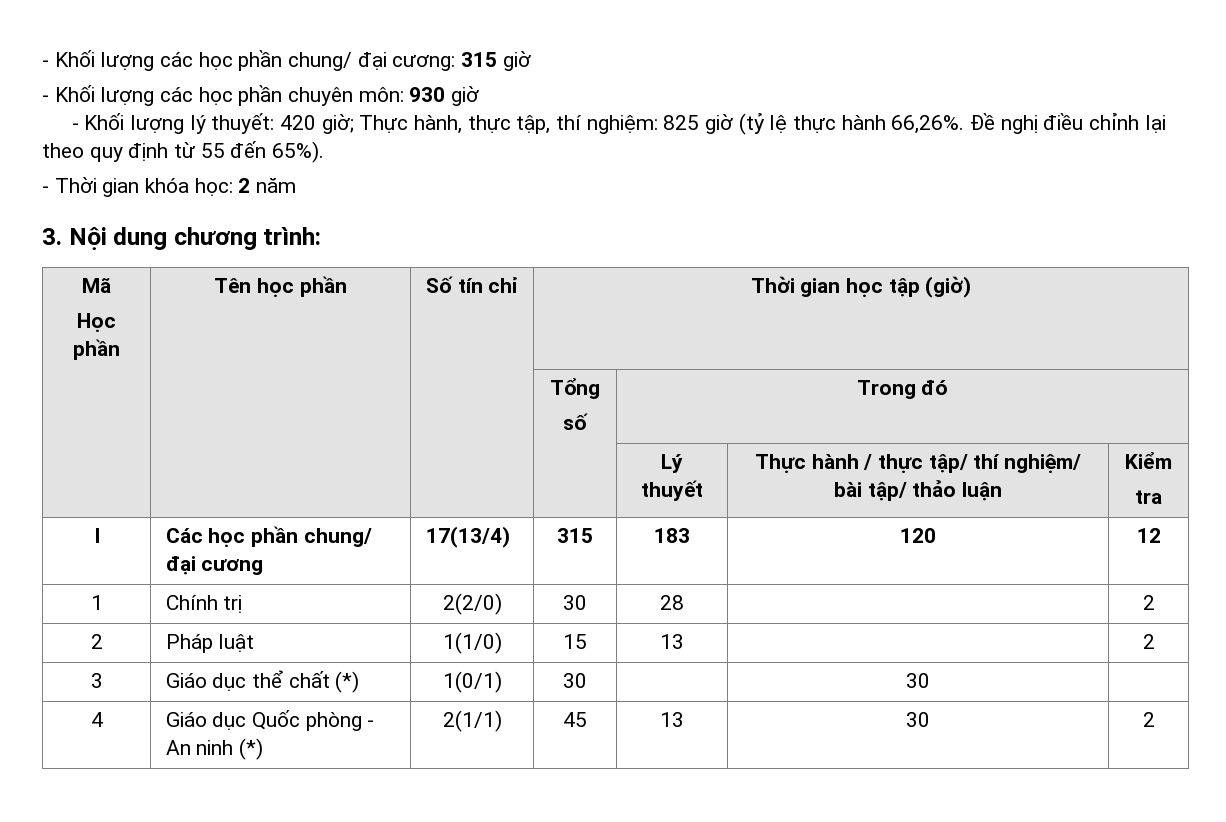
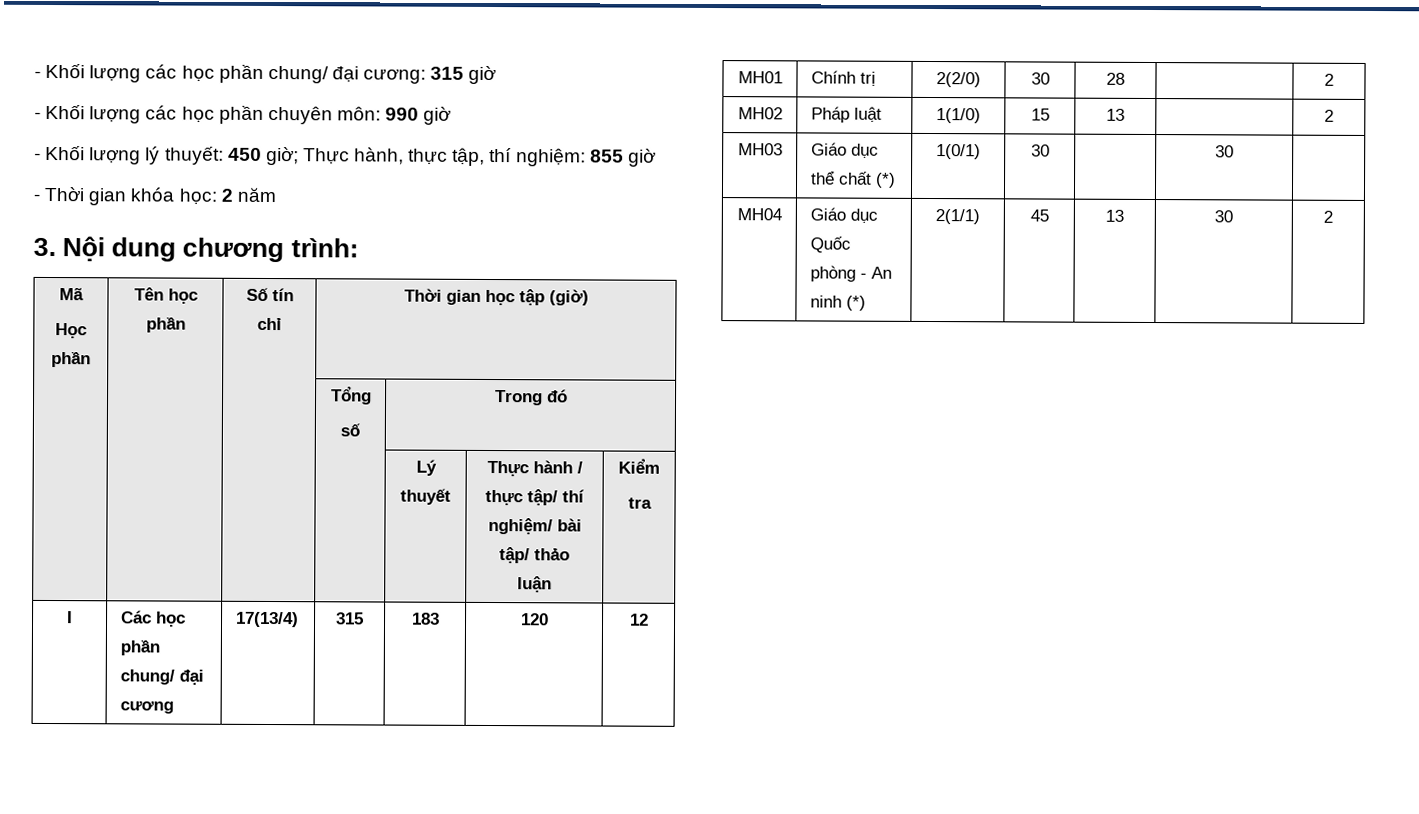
[409,87,446,102] 930 -> [385,107,420,121] 990
[279,115,316,130] 420 -> [227,147,262,161] 450
[663,113,1166,135] [42,141,325,163] 825 giờ (tỷ lệ thực hành 66,26%. Đề nghị điều chỉnh lại theo quy định từ 55 đến 65%). -> [589,148,656,167] 855 giờ
[90,595,103,610] 1 -> [737,71,783,84] MH01
[90,634,103,649] 2 -> [737,107,783,120] MH02
[90,673,103,688] 3 -> [737,143,783,156] MH03
[90,712,103,727] 4 -> [736,208,782,221] MH04

